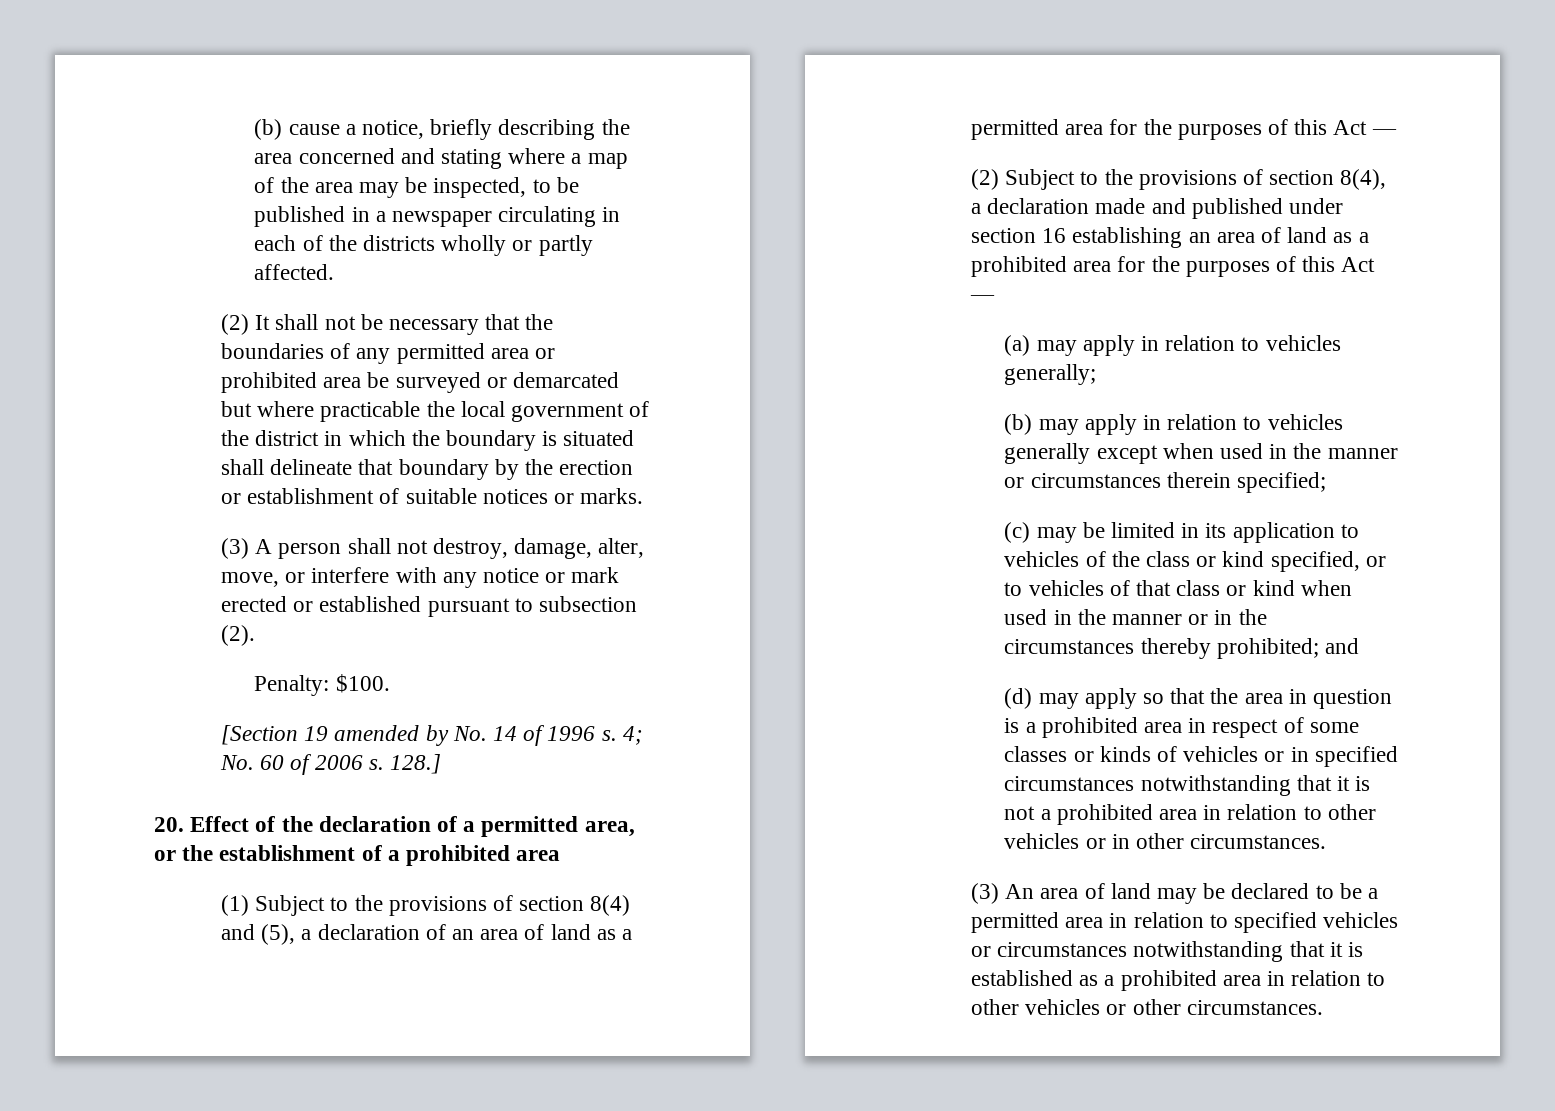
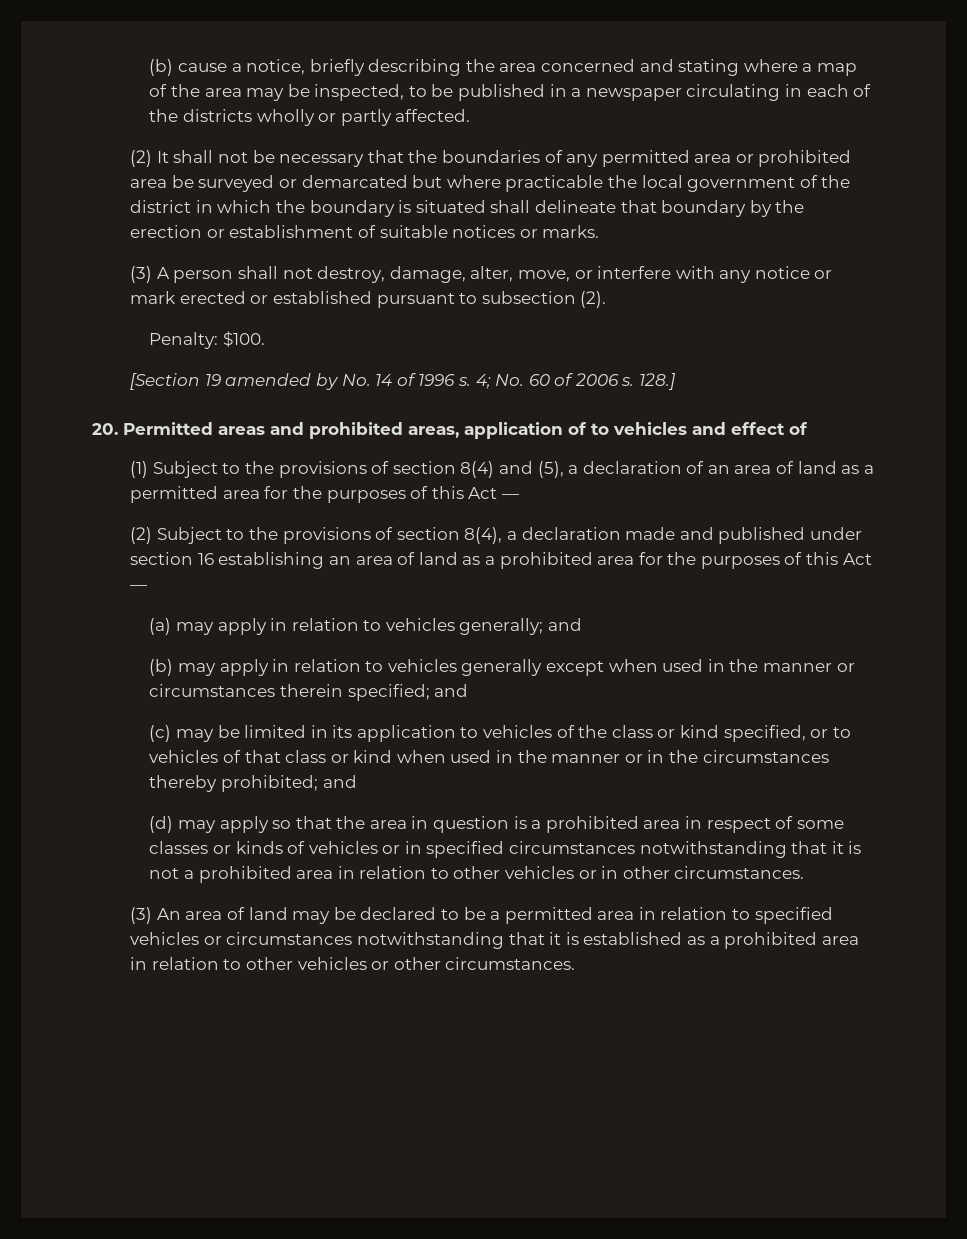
[190,816,635,837] [154,845,561,866] Effect of the declaration of a permitted area, or the establishment of a prohibited area -> [123,422,808,439] Permitted areas and prohibited areas, application of to vehicles and effect of
(1097, 374) none -> [548,618,583,631] and
(1327, 482) none -> [434,684,469,697] and

